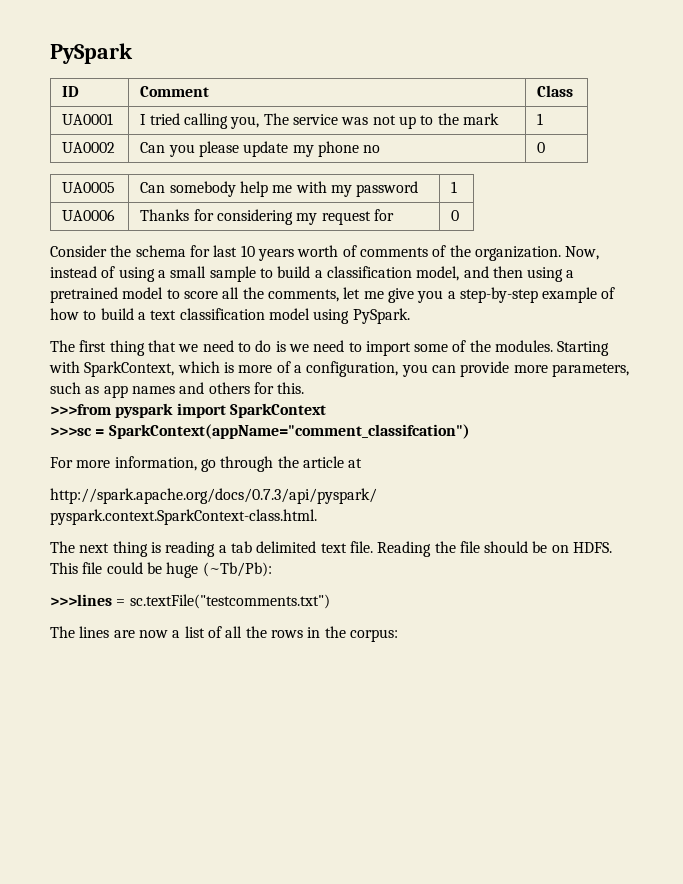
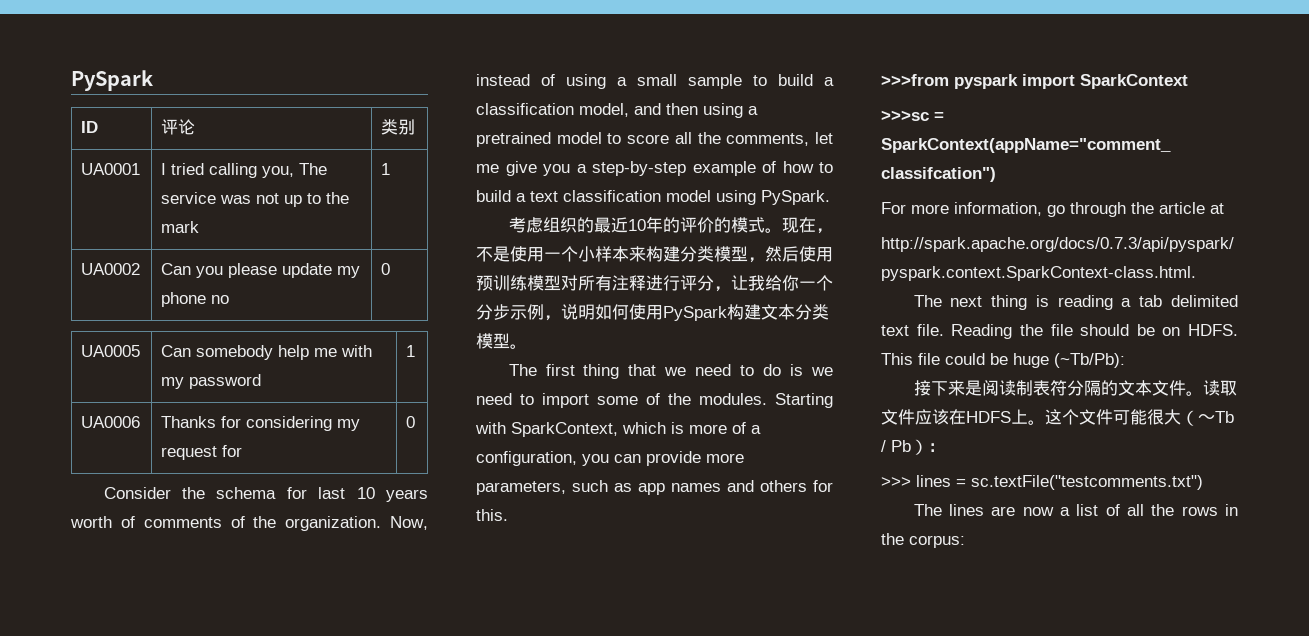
[140,86,210,97] [537,85,574,97] Comment | Class -> [161,119,196,135] [381,119,416,135] 评论 | 类别
(410, 316) none -> [508,216,833,234] [476,246,833,263] [476,275,833,292] [476,304,829,321] [476,333,527,349] // 考虑组织的最近10年的评价的模式。现在，不是使用一个小样本来构建分类模型，然后使用预训练模型对所有注释进行评分，让我给你一个分步示例，说明如何使用PySpark构建文本分类模型。
[50,594,112,606] >>>lines -> [913,380,1237,396] [881,409,1234,426] [881,439,945,455] [881,475,951,487] 接下来是阅读制表符分隔的文本文件。读取文件应该在HDFS上。这个文件可能很大（〜Tb / Pb）： // >>> lines

